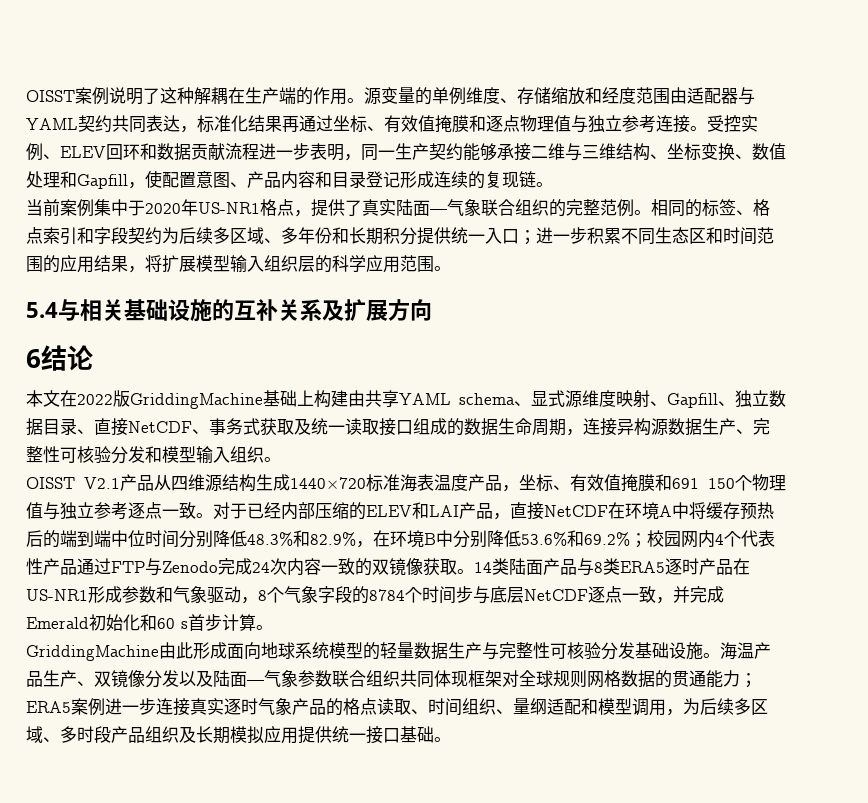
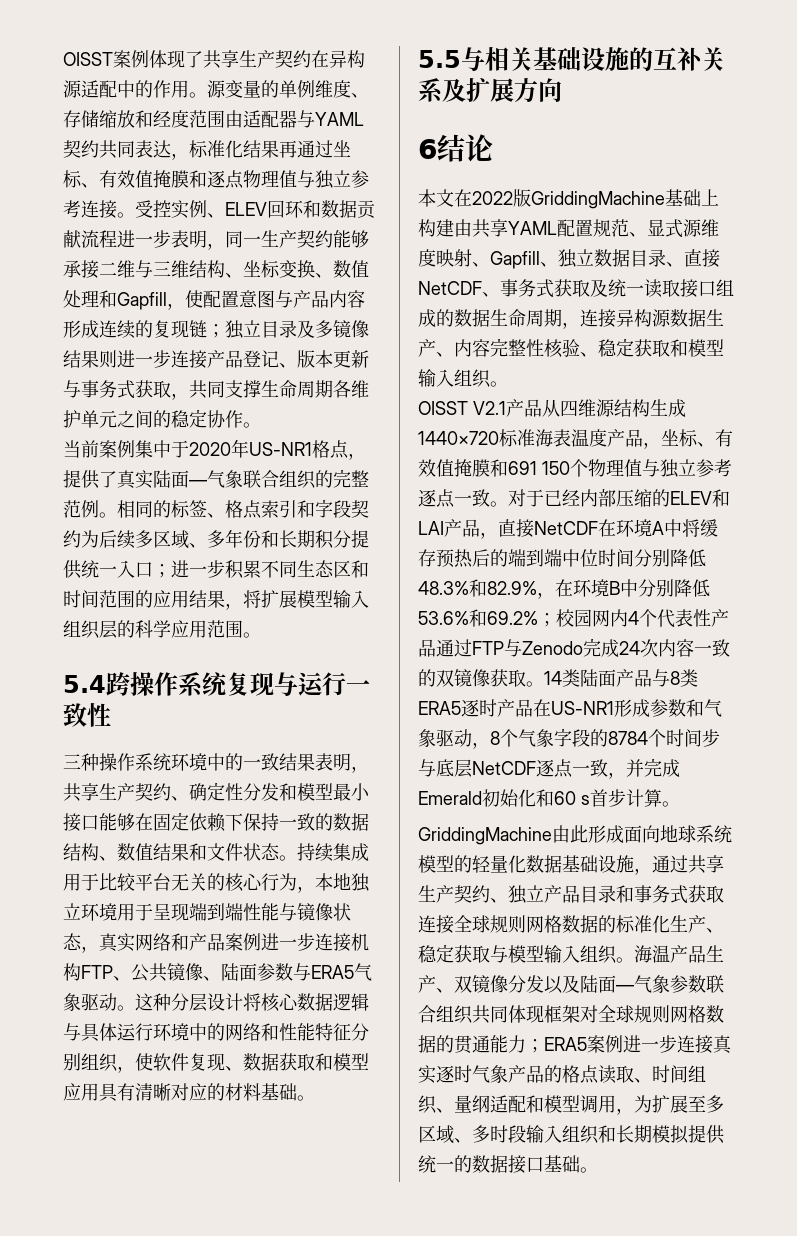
[109,87,296,105] 说明了这种解耦在生产端 -> [149,50,365,69] [63,80,135,98] 体现了共享生产契约在异构源适配中
[230,182,247,187] 、 -> [275,290,293,308] 与
[315,171,400,188] 和目录登记 -> (365, 299) none
(536, 179) none -> [207,320,369,339] [63,350,369,369] [63,380,369,400] [63,409,243,428] ；独立目录及多镜像结果则进一步连接产品登记、版本更新与事务式获取，共同支撑生命周期各维护单元之间的稳定协作
(58, 310) none -> [106,672,370,697] [63,703,111,727] [63,753,369,773] [63,782,370,802] [63,812,369,832] [63,843,369,862] [63,873,370,893] [63,903,351,921] [63,933,369,953] [63,963,372,982] [63,993,369,1012] [63,1023,369,1042] [63,1053,369,1073] [63,1083,315,1102] [418,50,461,68] 跨操作系统复现与运行一致性 // 三种操作系统环境中的一致结果表明，共享生产契约、确定性分发和模型最小接口能够在固定依赖下保持一致的数据结构、数值结果和文件状态。持续集成用于比较平台无关的核心行为，本地独立环境用于呈现端到端性能与镜像状态，真实网络和产品案例进一步连接机构FTP、公共镜像、陆面参数与ERA5气象驱动。这种分层设计将核心数据逻辑与具体运行环境中的网络和性能特征分别组织，使软件复现、数据获取和模型应用具有清晰对应的材料基础。 // 5.5
[459,393,515,405] schema -> [557,219,629,237] 配置规范
[753,418,770,435] [26,446,145,464] 完整性可核验分发 -> [454,338,670,358] 内容完整性核验、稳定获取
[414,642,703,660] 数据生产与完整性可核验分发基础设施 -> [508,855,724,875] [418,885,724,904] [418,915,724,934] [418,944,617,964] 化数据基础设施，通过共享生产契约、独立产品目录和事务式获取连接全球规则网格数据的标准化生产、稳定获取与模型输入组织
[700,698,734,715] 后续 -> [652,1095,706,1113] 扩展至
[111,726,196,743] 产品组织及 -> [526,1125,616,1144] 输入组织和
[264,726,366,744] 应用提供统一 -> [688,1125,725,1144] [418,1155,508,1173] 提供统一的数据

